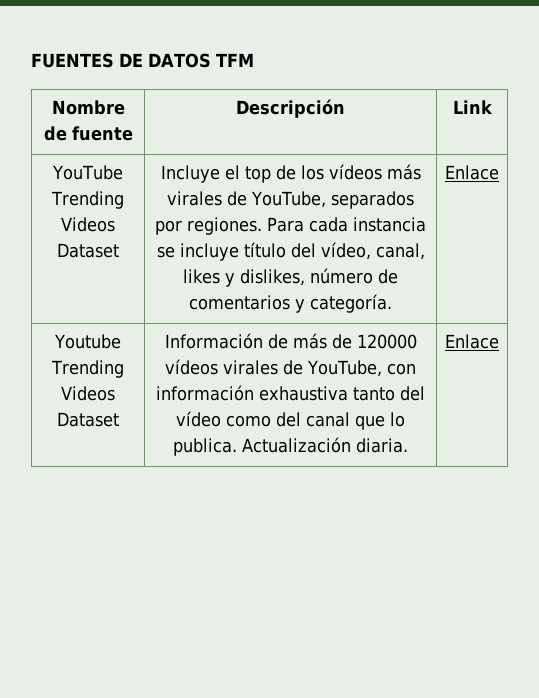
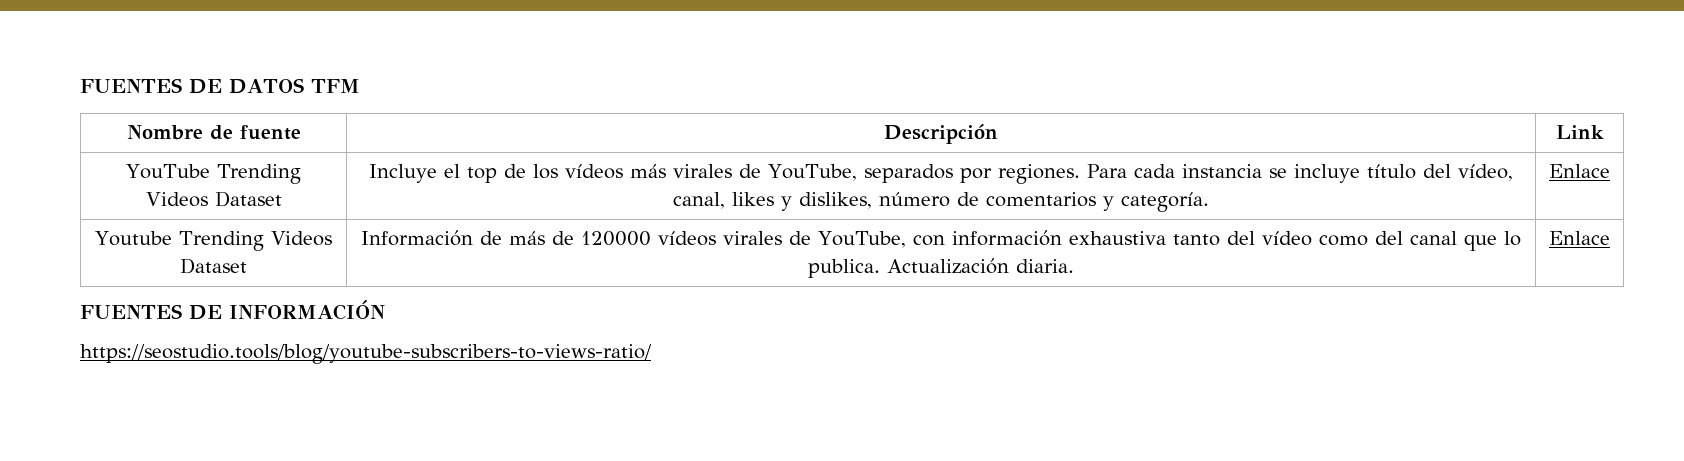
(499, 341) none -> [80,300,385,320] [80,344,652,364] // FUENTES DE INFORMACIÓN // https://seostudio.tools/blog/youtube-subscribers-to-views-ratio/

